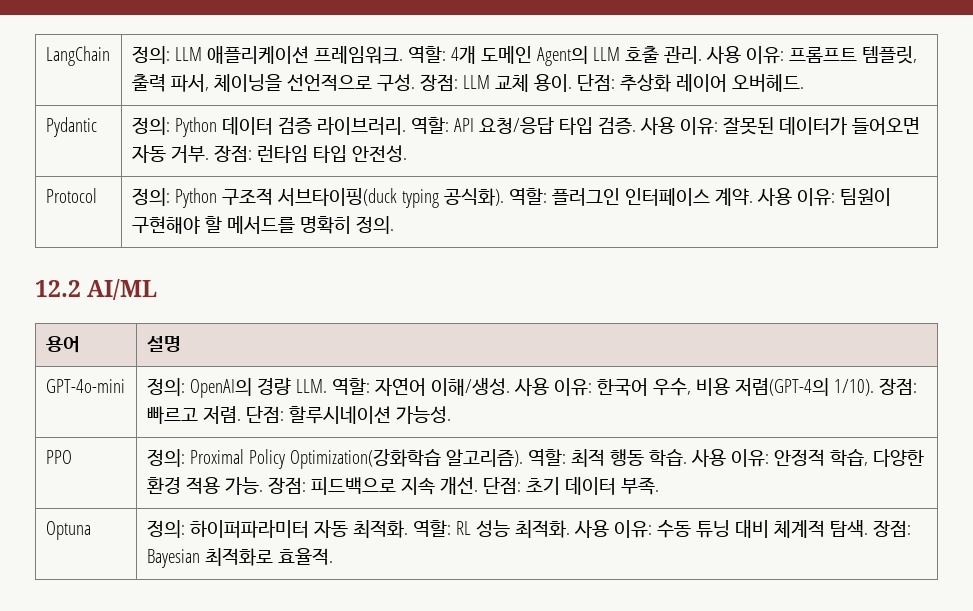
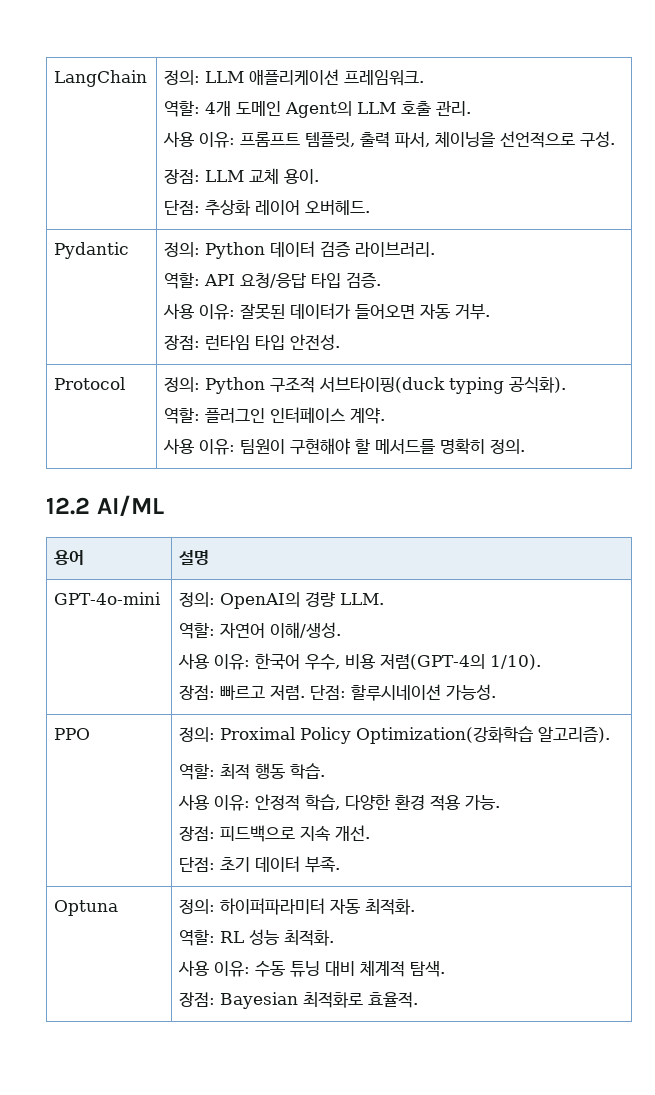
(403, 55) none -> (425, 77) //
(702, 55) none -> (472, 108) //
(415, 82) none -> (616, 139) //
(572, 83) none -> (320, 176) //
(406, 126) none -> (436, 249) //
(636, 125) none -> (382, 280) //
(209, 154) none -> (491, 312) //
(504, 197) none -> (567, 385) //
(753, 197) none -> (386, 415) //
(327, 386) none -> (385, 599) //
(510, 387) none -> (342, 630) //
(874, 387) none -> (542, 662) //
(523, 458) none -> (611, 734) //
(687, 457) none -> (326, 771) //
(263, 486) none -> (501, 802) //
(478, 486) none -> (371, 833) //
(408, 529) none -> (416, 907) //
(570, 529) none -> (335, 938) //
(868, 528) none -> (446, 969) //

